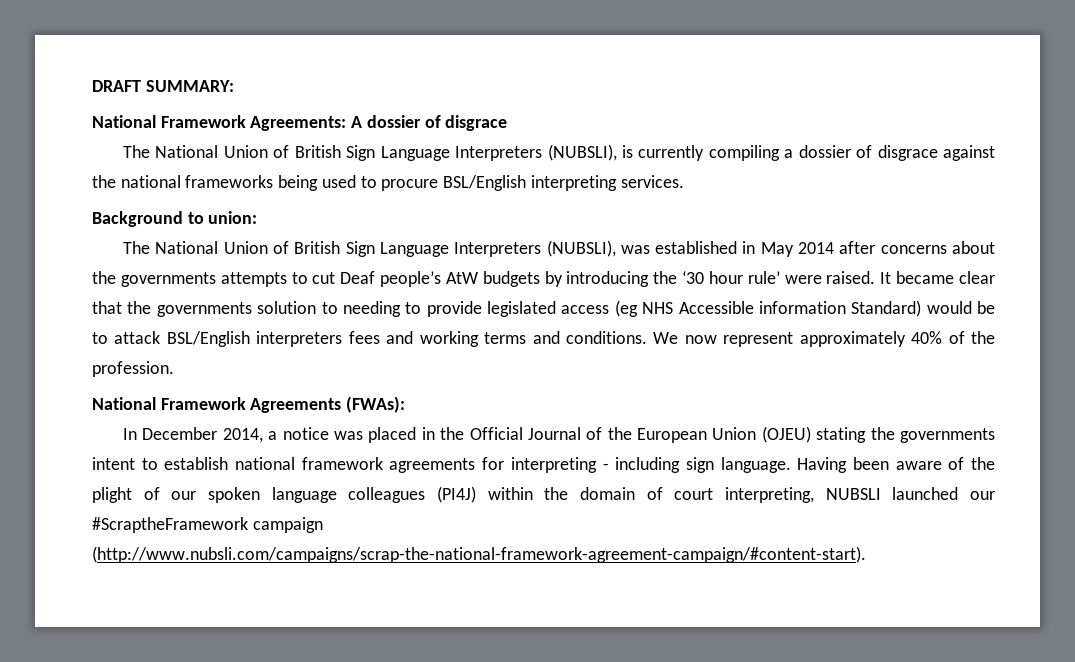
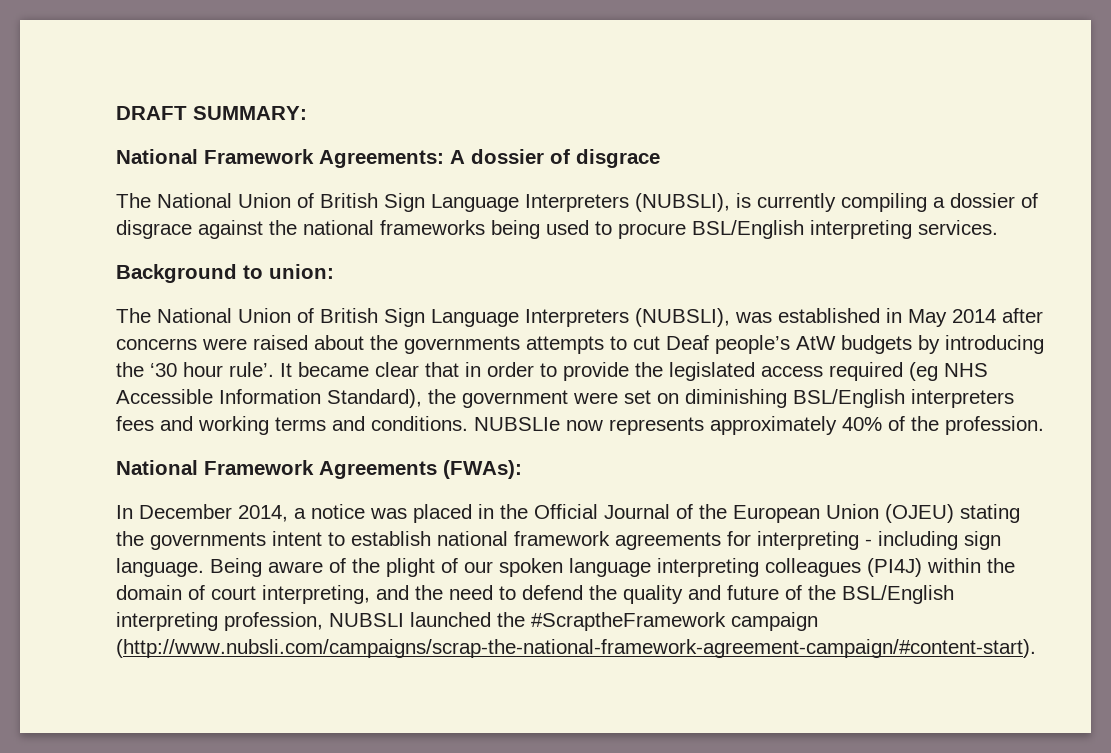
(947, 249) none -> [202,335,308,350] were raised
[747,271,876,284] rule’ were raised. -> [229,362,274,377] rule’.
[127,301,401,317] the governments solution to needing -> [465,362,534,377] in order
(482, 309) none -> [635,362,663,377] the
(610, 309) none -> [829,362,903,381] required
[758,300,995,317] [92,331,161,344] information Standard) would be to attack -> [219,389,787,408] Information Standard), the government were set on diminishing
[653,332,794,347] We now represent -> [474,417,704,435] NUBSLIe now represents
[797,457,889,473] Having been -> [210,558,262,577] Being
(337, 495) none -> [657,558,759,577] interpreting
(814, 495) none -> [376,585,954,604] [116,612,323,631] and the need to defend the quality and future of the BSL/English interpreting profession,
[969,491,995,500] our -> [497,612,525,627] the

